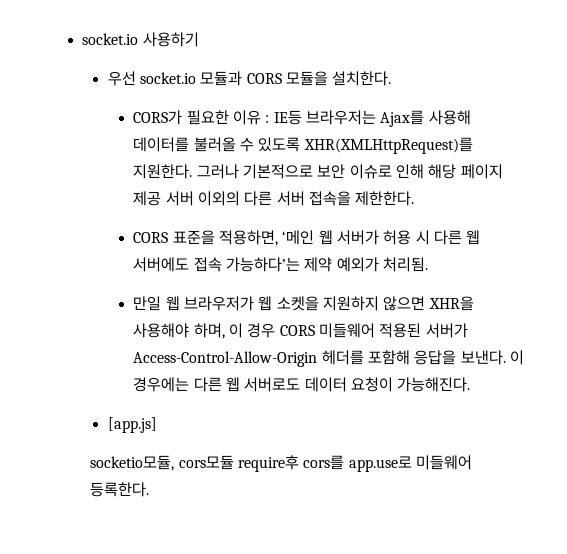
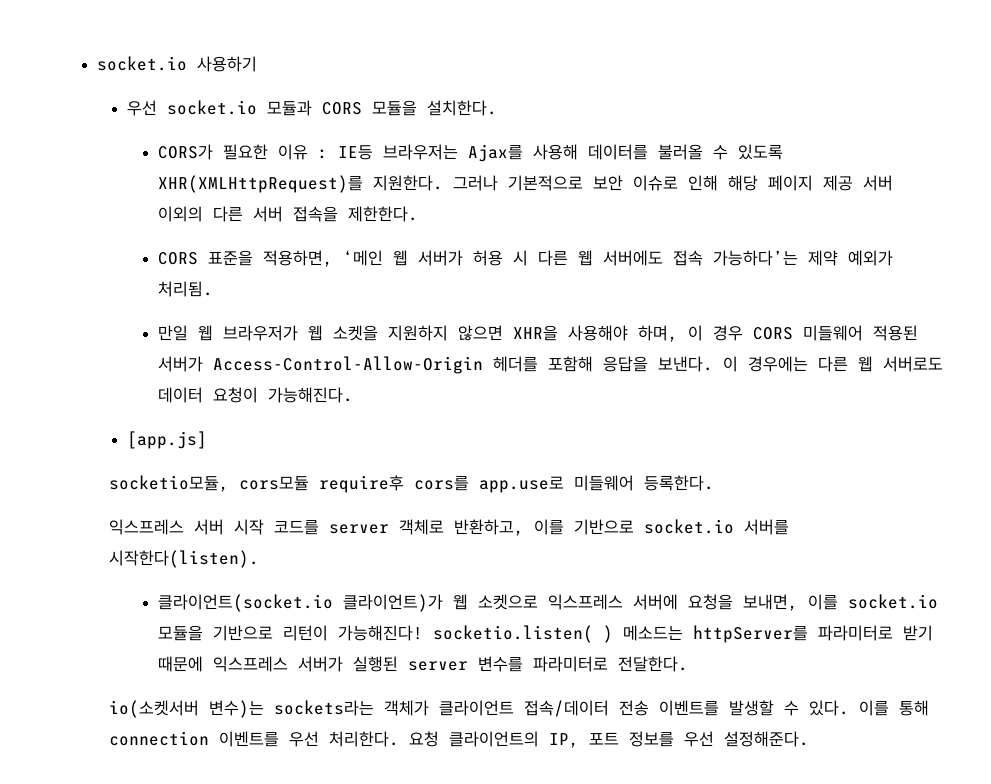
(150, 489) none -> [108,519,789,536] [108,550,259,568] [157,594,938,612] [157,625,933,643] [157,656,688,672] [108,700,929,718] [108,731,809,748] // 익스프레스 서버 시작 코드를 server 객체로 반환하고, 이를 기반으로 socket.io 서버를 시작한다(listen). // 클라이언트(socket.io 클라이언트)가 웹 소켓으로 익스프레스 서버에 요청을 보내면, 이를 socket.io 모듈을 기반으로 리턴이 가능해진다! socketio.listen( ) 메소드는 httpServer를 파라미터로 받기 때문에 익스프레스 서버가 실행된 server 변수를 파라미터로 전달한다. // io(소켓서버 변수)는 sockets라는 객체가 클라이언트 접속/데이터 전송 이벤트를 발생할 수 있다. 이를 통해 connection 이벤트를 우선 처리한다. 요청 클라이언트의 IP, 포트 정보를 우선 설정해준다.

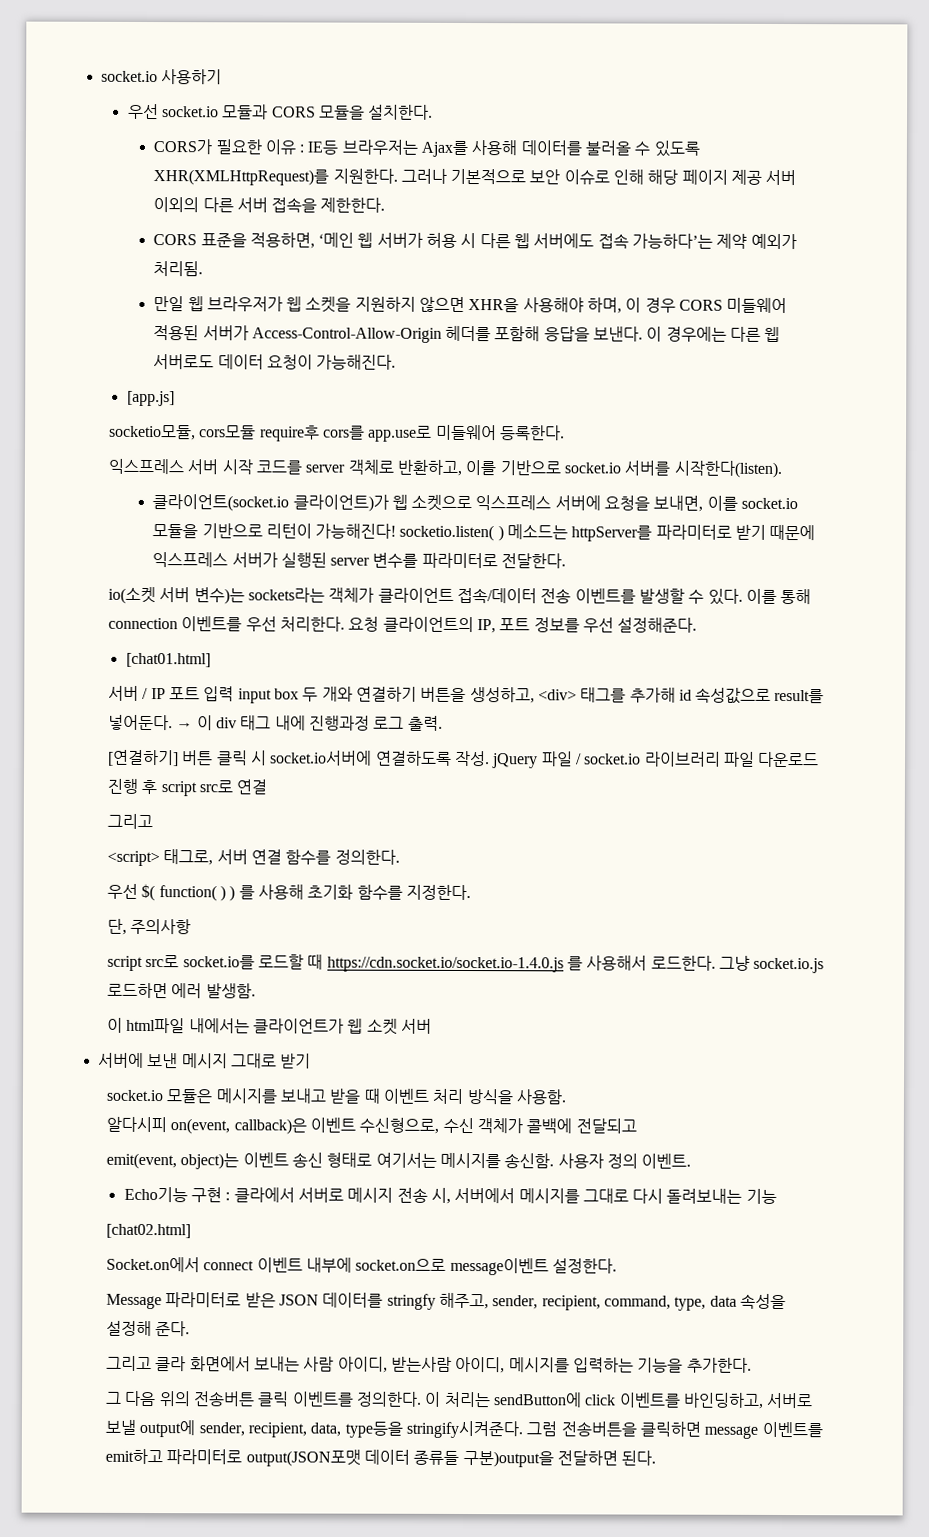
[108,700,199,718] io(소켓서버 -> [108,586,191,605] io(소켓 서버
(809, 739) none -> [125,652,211,668] [108,685,825,704] [108,714,443,731] [108,749,820,769] [107,778,268,797] [107,813,154,830] [107,849,400,867] [107,883,471,902] [107,918,192,935] [107,954,825,974] [107,982,256,999] [107,1017,432,1035] [98,1052,312,1069] [106,1088,566,1105] [106,1116,637,1135] [106,1152,692,1170] [123,1186,777,1204] [106,1223,192,1239] [106,1256,617,1276] [106,1292,786,1311] [106,1320,191,1337] [106,1355,752,1374] [106,1390,814,1409] [105,1419,823,1439] [105,1448,657,1468] // [chat01.html] // 서버 / IP 포트 입력 input box 두 개와 연결하기 버튼을 생성하고, <div> 태그를 추가해 id 속성값으로 result를 넣어둔다. → 이 div 태그 내에 진행과정 로그 출력. // [연결하기] 버튼 클릭 시 socket.io서버에 연결하도록 작성. jQuery 파일 / socket.io 라이브러리 파일 다운로드 진행 후 script src로 연결 // 그리고 // <script> 태그로, 서버 연결 함수를 정의한다. // 우선 $( function( ) ) 를 사용해 초기화 함수를 지정한다. // 단, 주의사항 // script src로 socket.io를 로드할 때 https://cdn.socket.io/socket.io-1.4.0.js 를 사용해서 로드한다. 그냥 socket.io.js 로드하면 에러 발생함. // 이 html파일 내에서는 클라이언트가 웹 소켓 서버 // 서버에 보낸 메시지 그대로 받기 // socket.io 모듈은 메시지를 보내고 받을 때 이벤트 처리 방식을 사용함. // 알다시피 on(event, callback)은 이벤트 수신형으로, 수신 객체가 콜백에 전달되고 // emit(event, object)는 이벤트 송신 형태로 여기서는 메시지를 송신함. 사용자 정의 이벤트. // Echo기능 구현 : 클라에서 서버로 메시지 전송 시, 서버에서 메시지를 그대로 다시 돌려보내는 기능 // [chat02.html] // Socket.on에서 connect 이벤트 내부에 socket.on으로 message이벤트 설정한다. // Message 파라미터로 받은 JSON 데이터를 stringfy 해주고, sender, recipient, command, type, data 속성을 설정해 준다. // 그리고 클라 화면에서 보내는 사람 아이디, 받는사람 아이디, 메시지를 입력하는 기능을 추가한다. // 그 다음 위의 전송버튼 클릭 이벤트를 정의한다. 이 처리는 sendButton에 click 이벤트를 바인딩하고, 서버로 보낼 output에 sender, recipient, data, type등을 stringify시켜준다. 그럼 전송버튼을 클릭하면 message 이벤트를 emit하고 파라미터로 output(JSON포맷 데이터 종류들 구분)output을 전달하면 된다.

